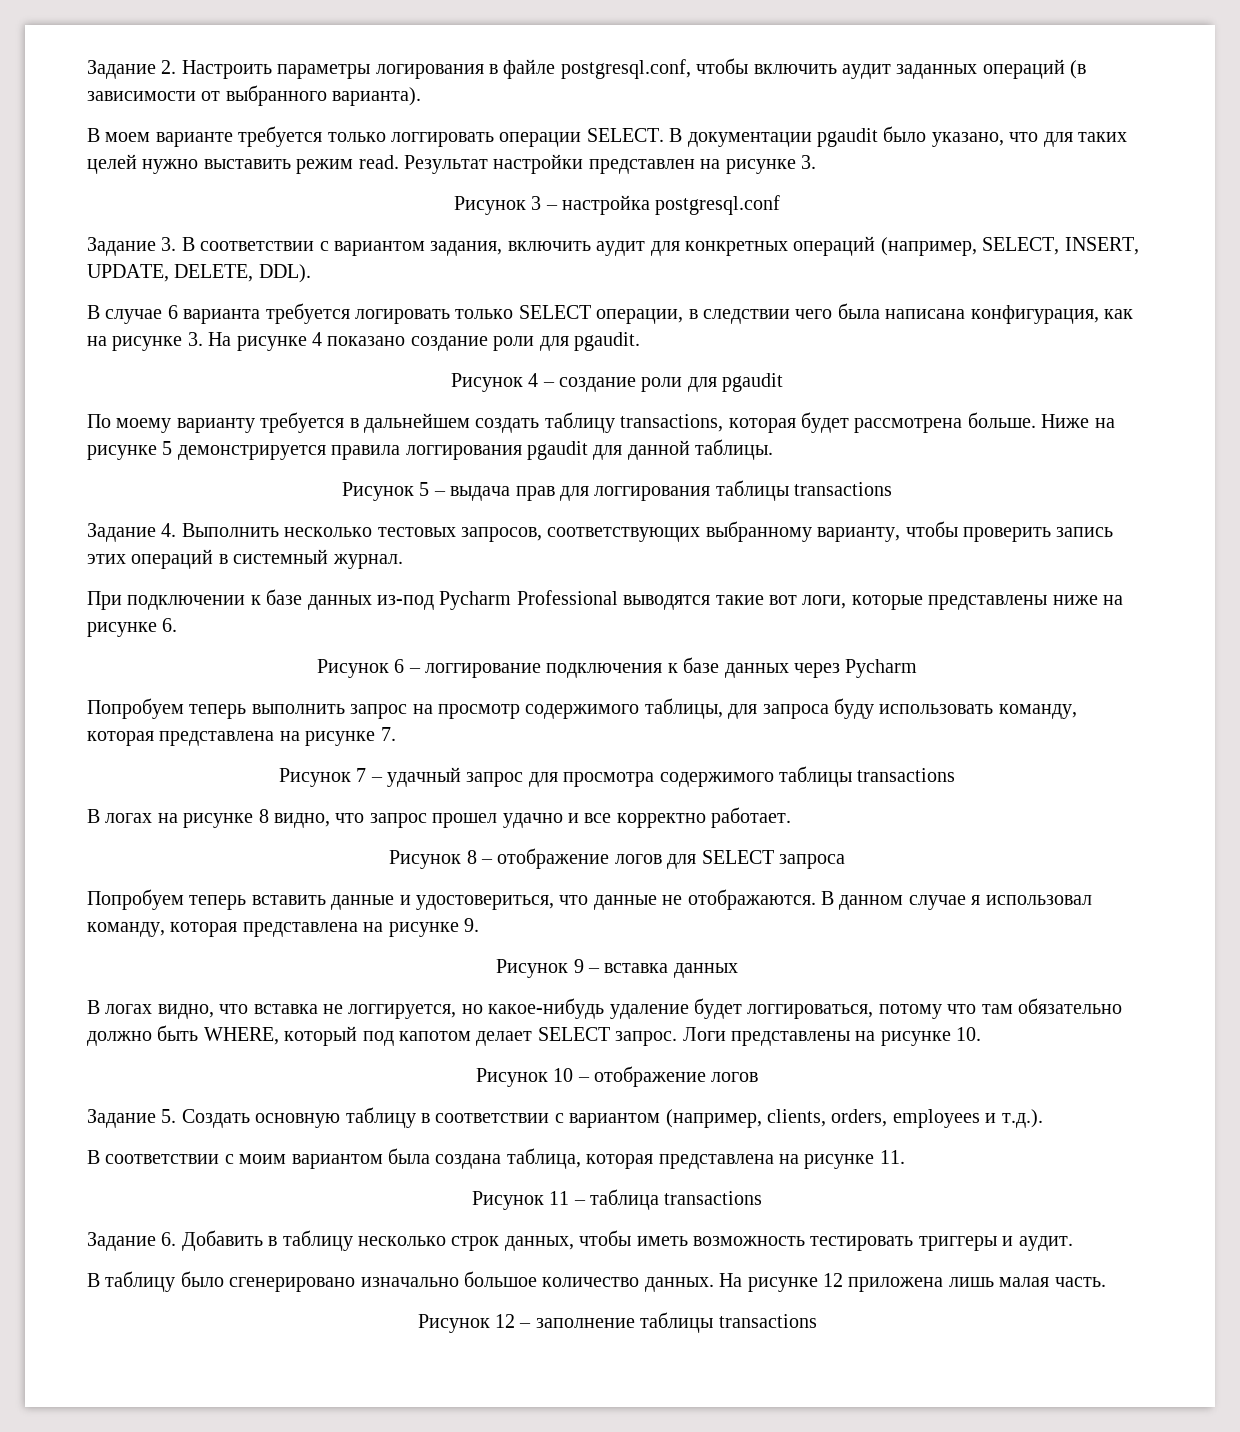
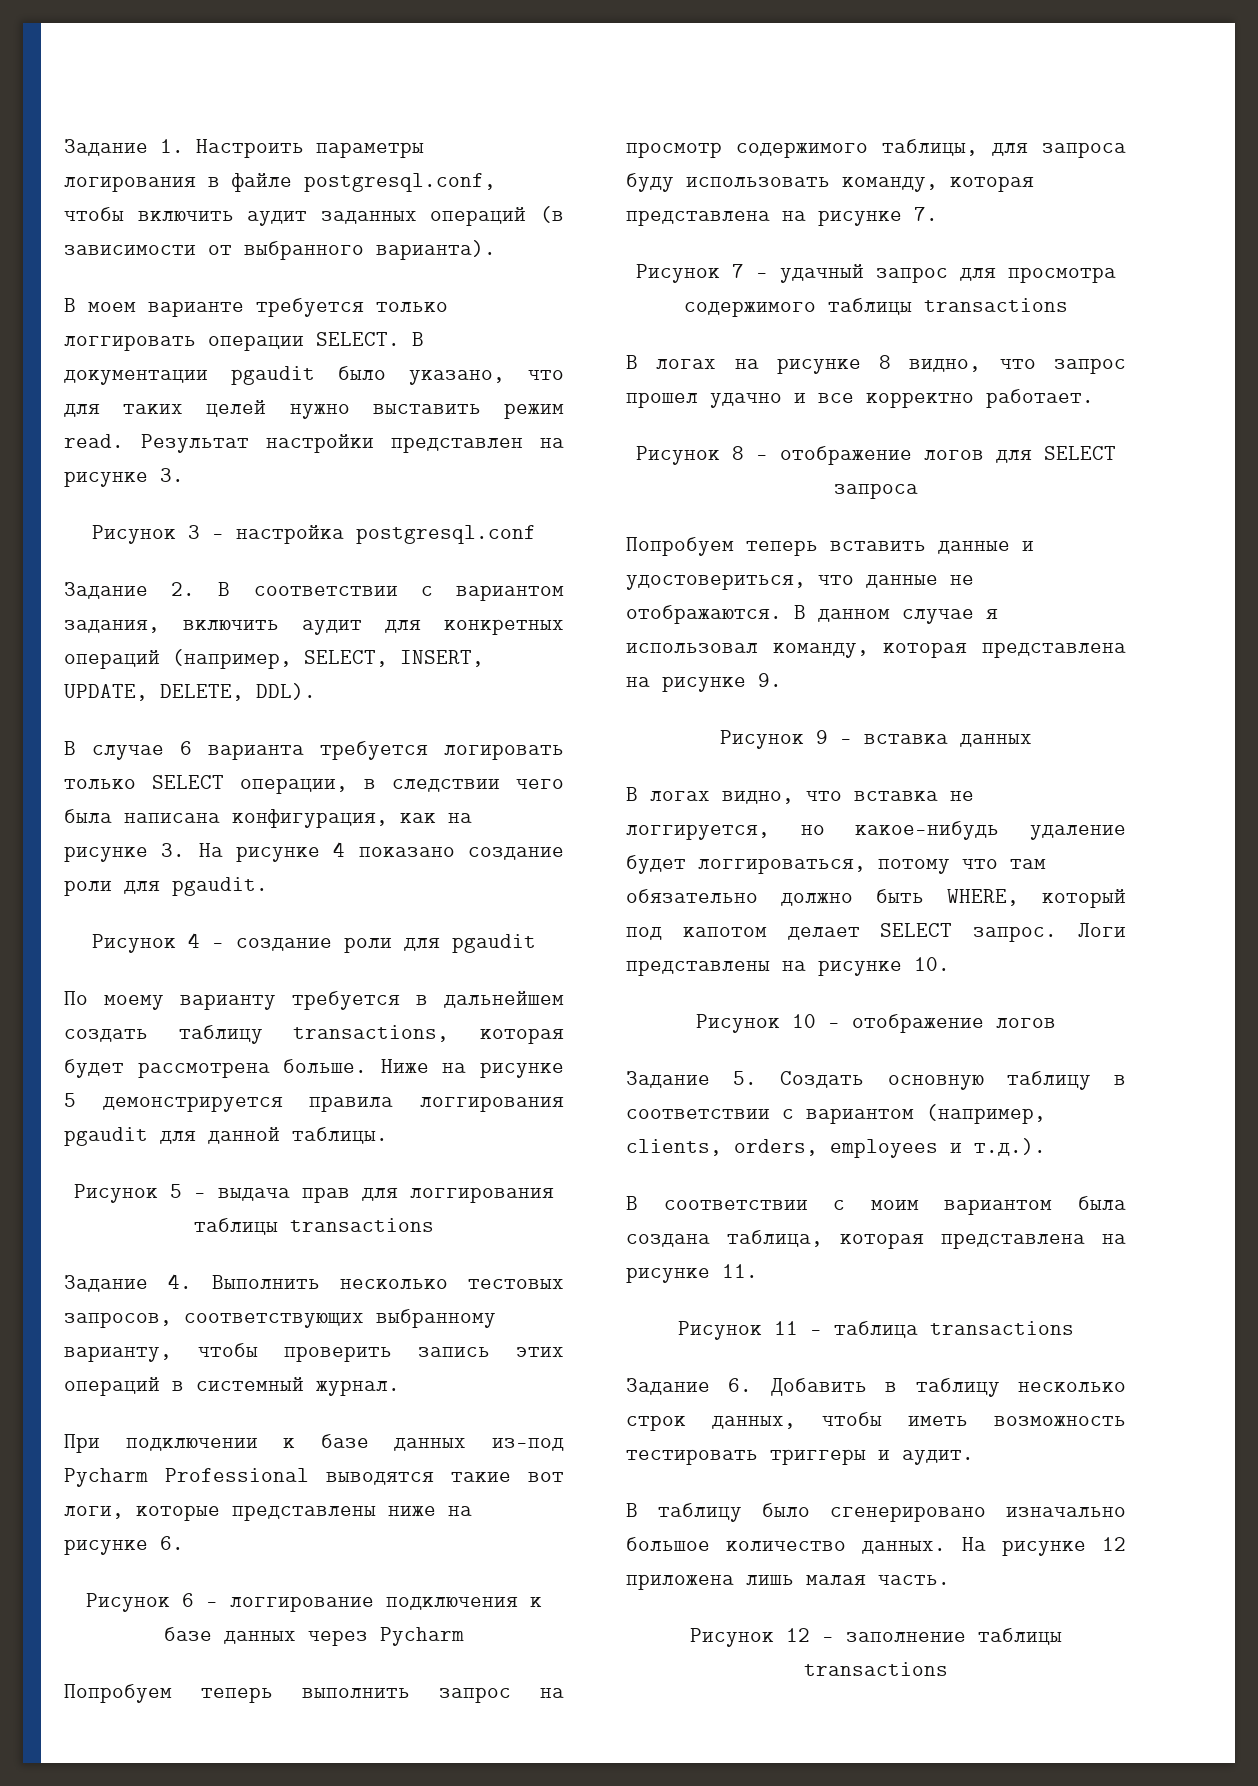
[87,60,177,79] Задание 2. -> [64,139,184,156] Задание 1.
[161,237,177,251] 3. -> [171,582,196,596] 2.

